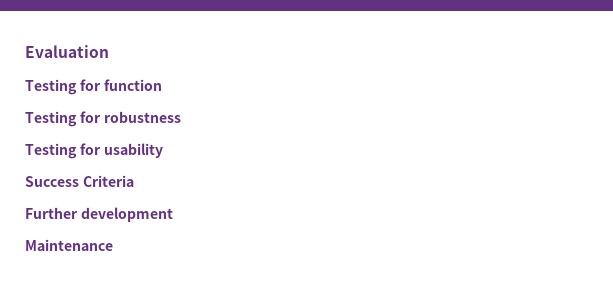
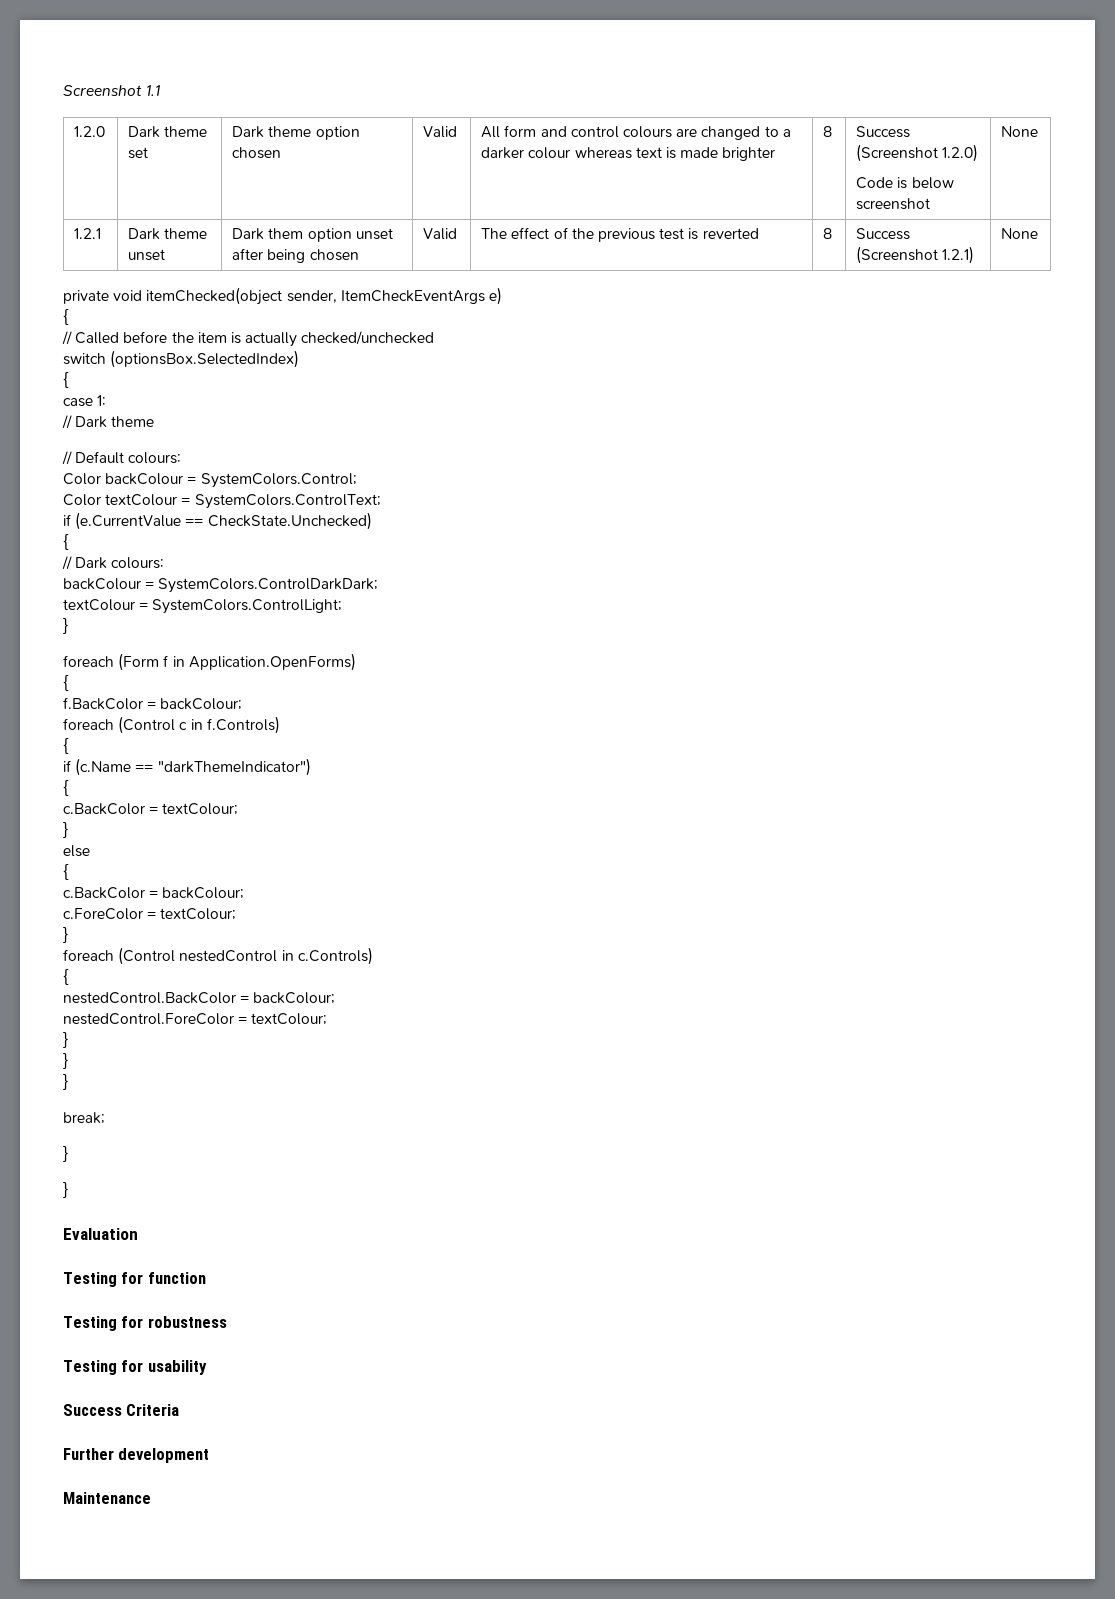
(25, 51) none -> [63,85,161,96] [74,126,106,137] [128,126,208,138] [128,147,149,159] [232,126,360,140] [232,147,282,159] [423,126,458,138] [481,125,791,140] [481,147,776,161] [823,126,833,137] [856,126,911,138] [856,144,979,162] [856,177,954,189] [856,198,931,210] [1001,126,1039,137] [74,228,102,239] [128,228,208,240] [128,249,166,261] [232,228,393,242] [232,248,359,263] [423,228,458,240] [481,227,759,242] [823,228,833,239] [856,228,911,240] [856,246,975,264] [1001,228,1039,239] [63,287,502,305] [63,309,69,325] [62,331,435,347] [63,350,300,368] [63,372,69,388] [63,395,107,407] [62,415,155,429] [62,451,182,465] [63,473,357,488] [63,494,381,509] [63,512,372,530] [63,534,69,550] [62,556,165,570] [63,578,379,593] [63,599,343,614] [63,618,68,634] [63,653,356,671] [63,675,69,691] [63,697,243,710] [63,716,280,734] [63,738,69,754] [63,758,311,776] [63,780,69,796] [63,803,239,815] [63,822,68,838] [63,845,90,857] [63,864,69,880] [63,887,245,899] [63,908,237,920] [63,927,68,943] [63,947,373,965] [63,969,69,985] [63,992,336,1004] [63,1013,328,1025] [63,1032,68,1048] [63,1053,68,1069] [63,1074,68,1090] [63,1112,105,1124] [63,1146,68,1162] [63,1182,68,1198] Screenshot 1.1 // 1.2.0 | Dark theme set | Dark theme option chosen | Valid | All form and control colours are changed to a darker colour whereas text is made brighter | 8 | Success (Screenshot 1.2.0) // Code is below screenshot | None // 1.2.1 | Dark theme unset | Dark them option unset after being chosen | Valid | The effect of the previous test is reverted | 8 | Success (Screenshot 1.2.1) | None // private void itemChecked(object sender, ItemCheckEventArgs e) // { // // Called before the item is actually checked/unchecked // switch (optionsBox.SelectedIndex) // { // case 1: // // Dark theme // // Default colours: // Color backColour = SystemColors.Control; // Color textColour = SystemColors.ControlText; // if (e.CurrentValue == CheckState.Unchecked) // { // // Dark colours: // backColour = SystemColors.ControlDarkDark; // textColour = SystemColors.ControlLight; // } // foreach (Form f in Application.OpenForms) // { // f.BackColor = backColour; // foreach (Control c in f.Controls) // { // if (c.Name == "darkThemeIndicator") // { // c.BackColor = textColour; // } // else // { // c.BackColor = backColour; // c.ForeColor = textColour; // } // foreach (Control nestedControl in c.Controls) // { // nestedControl.BackColor = backColour; // nestedControl.ForeColor = textColour; // } // } // } // break; // } // } //

